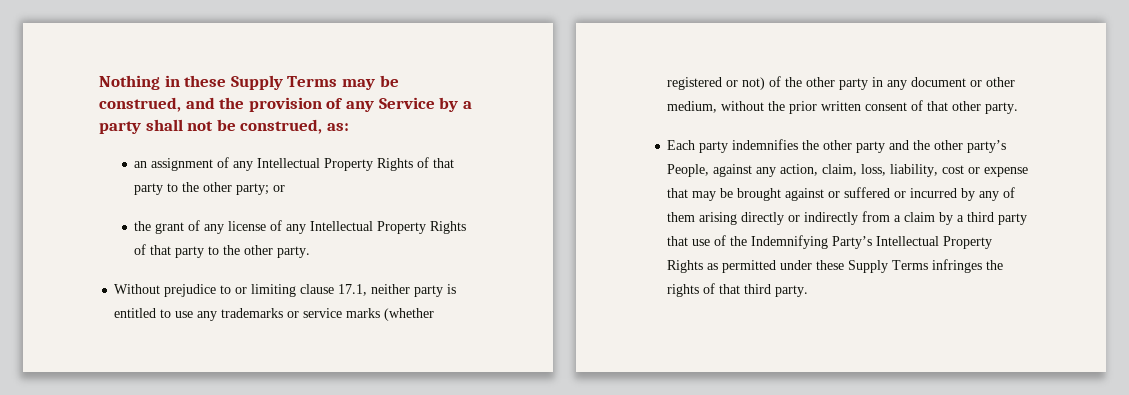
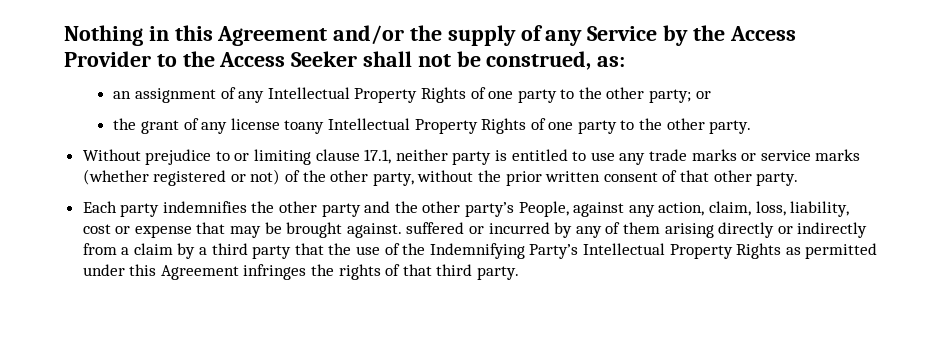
[184,75,399,90] [99,97,472,112] [99,121,141,134] these Supply Terms may be construed, and the provision of any Service by a party -> [174,25,796,46] [64,51,358,67] this Agreement and/or the supply of any Service by the Access Provider to the Access Seeker
[433,158,455,168] that -> [488,91,514,99] one
[270,220,467,234] [134,244,172,255] of any Intellectual Property Rights of that -> [284,118,574,134] toany Intellectual Property Rights of one
[221,308,284,318] trademarks -> [648,149,737,161] trade marks
[839,77,1016,90] [667,101,718,113] party in any document or other medium, -> [372,172,414,186] party,
[785,188,841,201] against or -> [346,223,402,238] against.
(689, 241) none -> [328,243,352,255] the
[816,260,929,273] these Supply Terms -> [129,264,239,280] this Agreement

